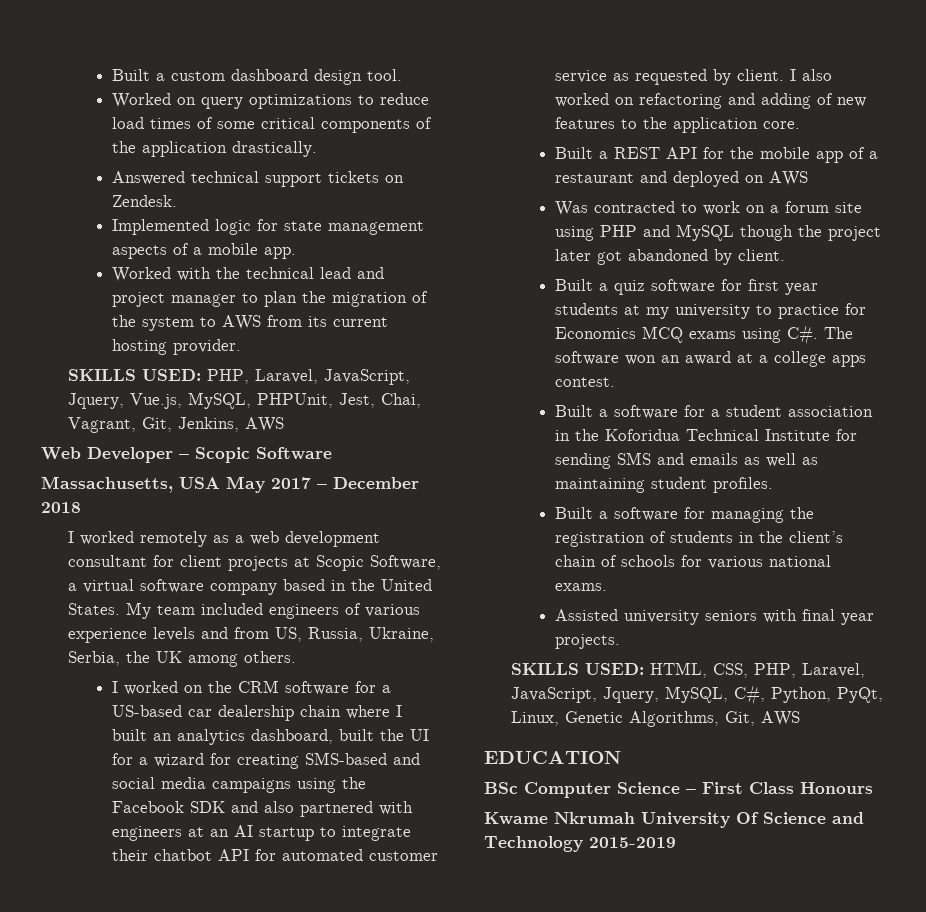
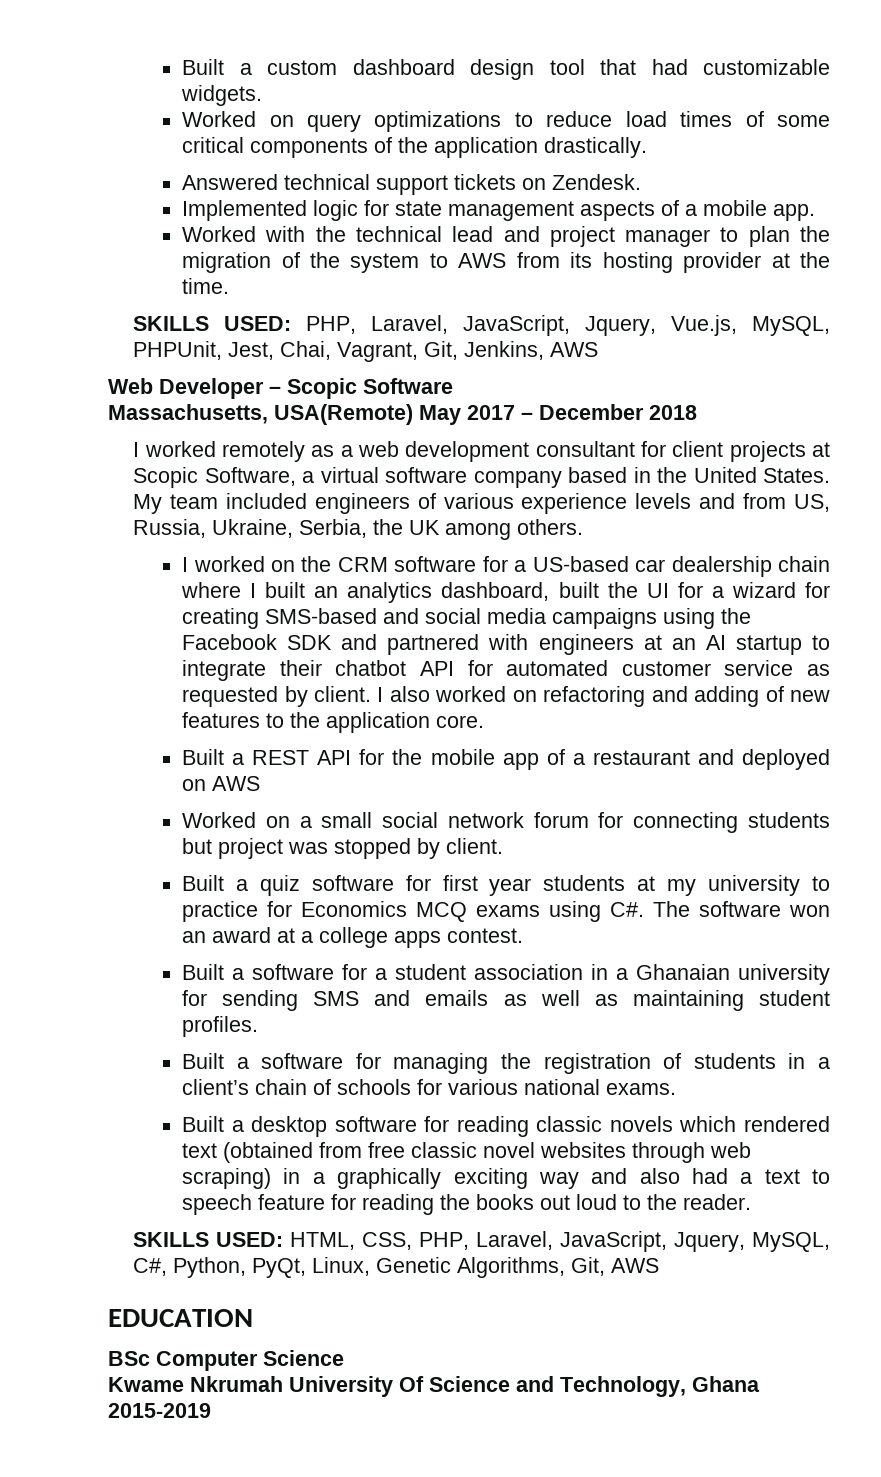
[367,69,403,81] tool. -> [549,59,830,75] [181,85,263,106] tool that had customizable widgets.
[333,317,389,327] [112,339,242,355] current hosting provider. -> [602,252,830,273] [182,278,230,294] hosting provider at the time.
[179,477,220,489] USA -> [274,404,413,425] USA(Remote)
[264,801,295,813] also -> (378, 642) none
[555,201,863,216] [555,224,882,241] [555,249,709,265] Was contracted to work on a forum site using PHP and MySQL though the project later got abandoned -> [182,812,830,833] [182,838,412,859] Worked on a small social network forum for connecting students but project was stopped
[575,429,831,441] the Koforidua Technical Institute -> [616,964,830,985] a Ghanaian university
[759,531,784,543] the -> [817,1057,830,1069] a
[555,609,875,625] [555,634,621,649] Assisted university seniors with final year projects. -> [182,1116,830,1137] [182,1142,752,1163] [182,1168,830,1189] [182,1194,752,1215] Built a desktop software for reading classic novels which rendered text (obtained from free classic novel websites through web scraping) in a graphically exciting way and also had a text to speech feature for reading the books out loud to the reader.
[686,782,873,794] – First Class Honours -> (344, 1358) none
[484,836,583,852] Technology -> [560,1376,760,1397] Technology, Ghana

